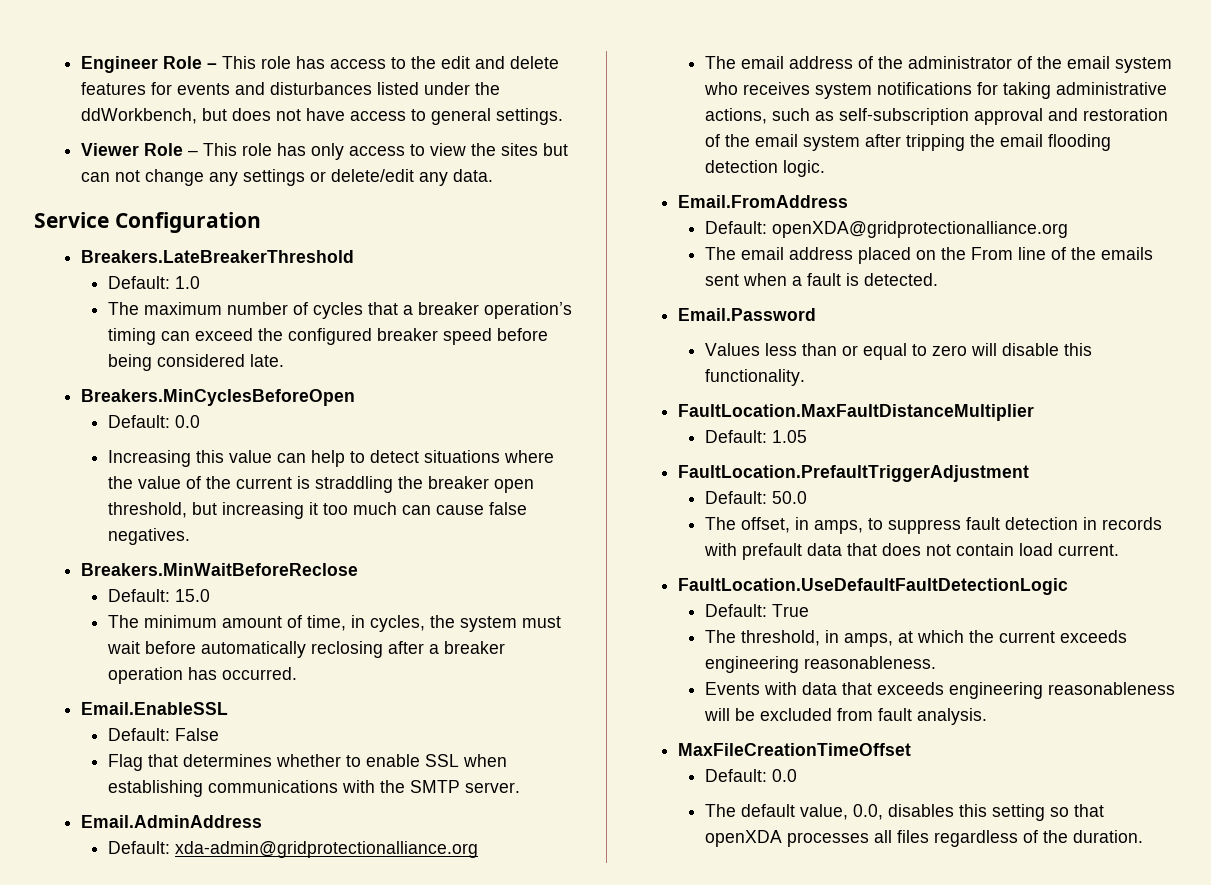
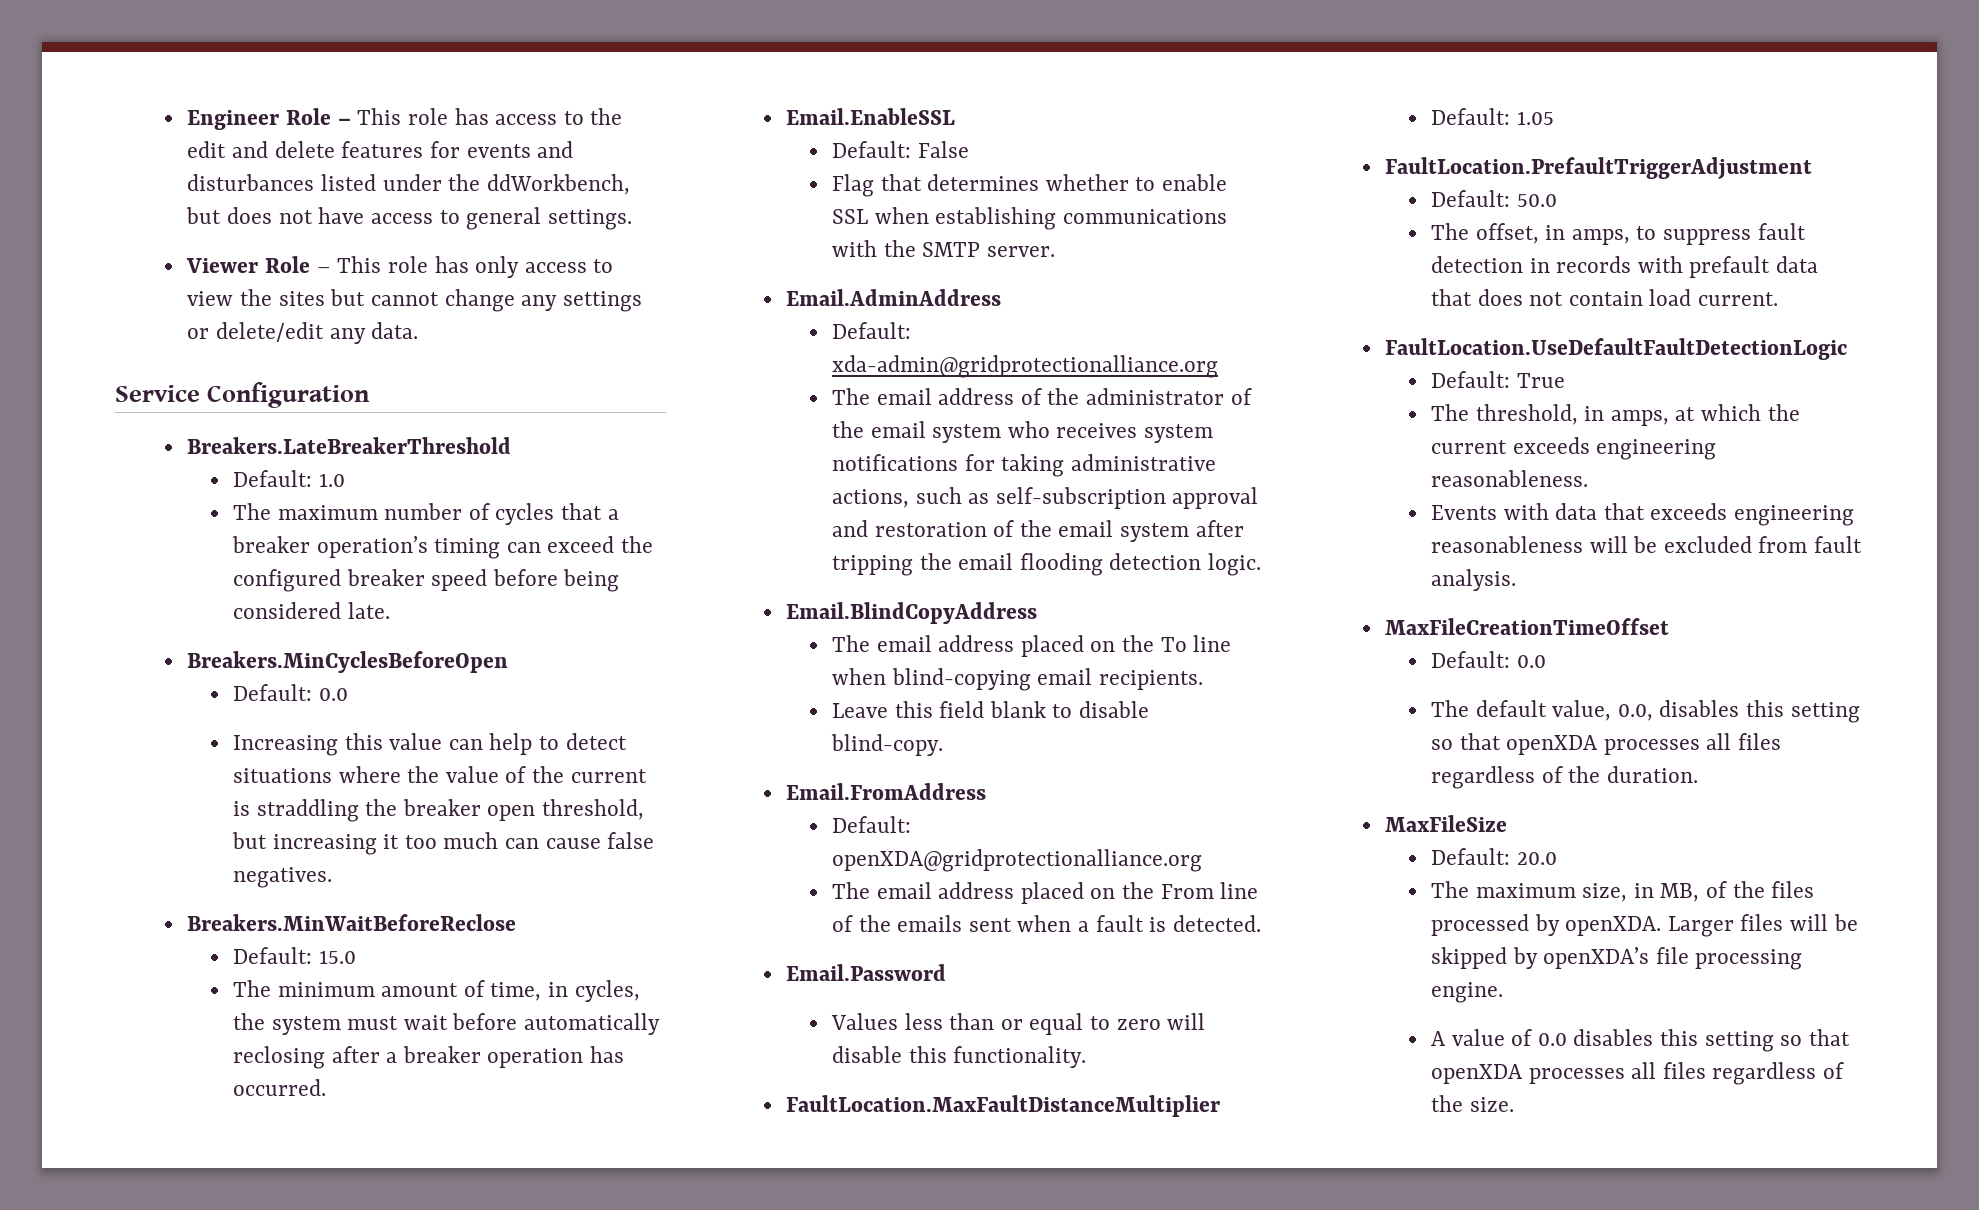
[80,170,140,182] can not -> [370,292,439,306] cannot
(825, 168) none -> [786,602,1038,624] [831,635,1232,657] [831,668,1203,691] [831,701,1150,718] [830,734,943,756] // Email.BlindCopyAddress // The email address placed on the To line when blind-copying email recipients. // Leave this field blank to disable blind-copy.
(1143, 836) none -> [1385,815,1508,832] [1430,848,1557,865] [1430,881,1815,902] [1430,914,1858,937] [1430,947,1803,970] [1430,982,1503,1003] [1430,1029,1850,1052] [1430,1062,1845,1085] [1430,1095,1514,1112] // MaxFileSize // Default: 20.0 // The maximum size, in MB, of the files processed by openXDA. Larger files will be skipped by openXDA’s file processing engine. // A value of 0.0 disables this setting so that openXDA processes all files regardless of the size.

